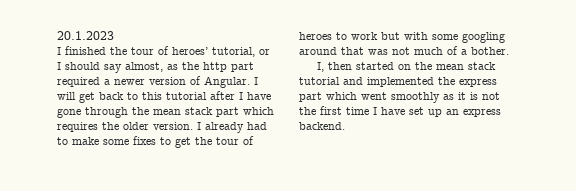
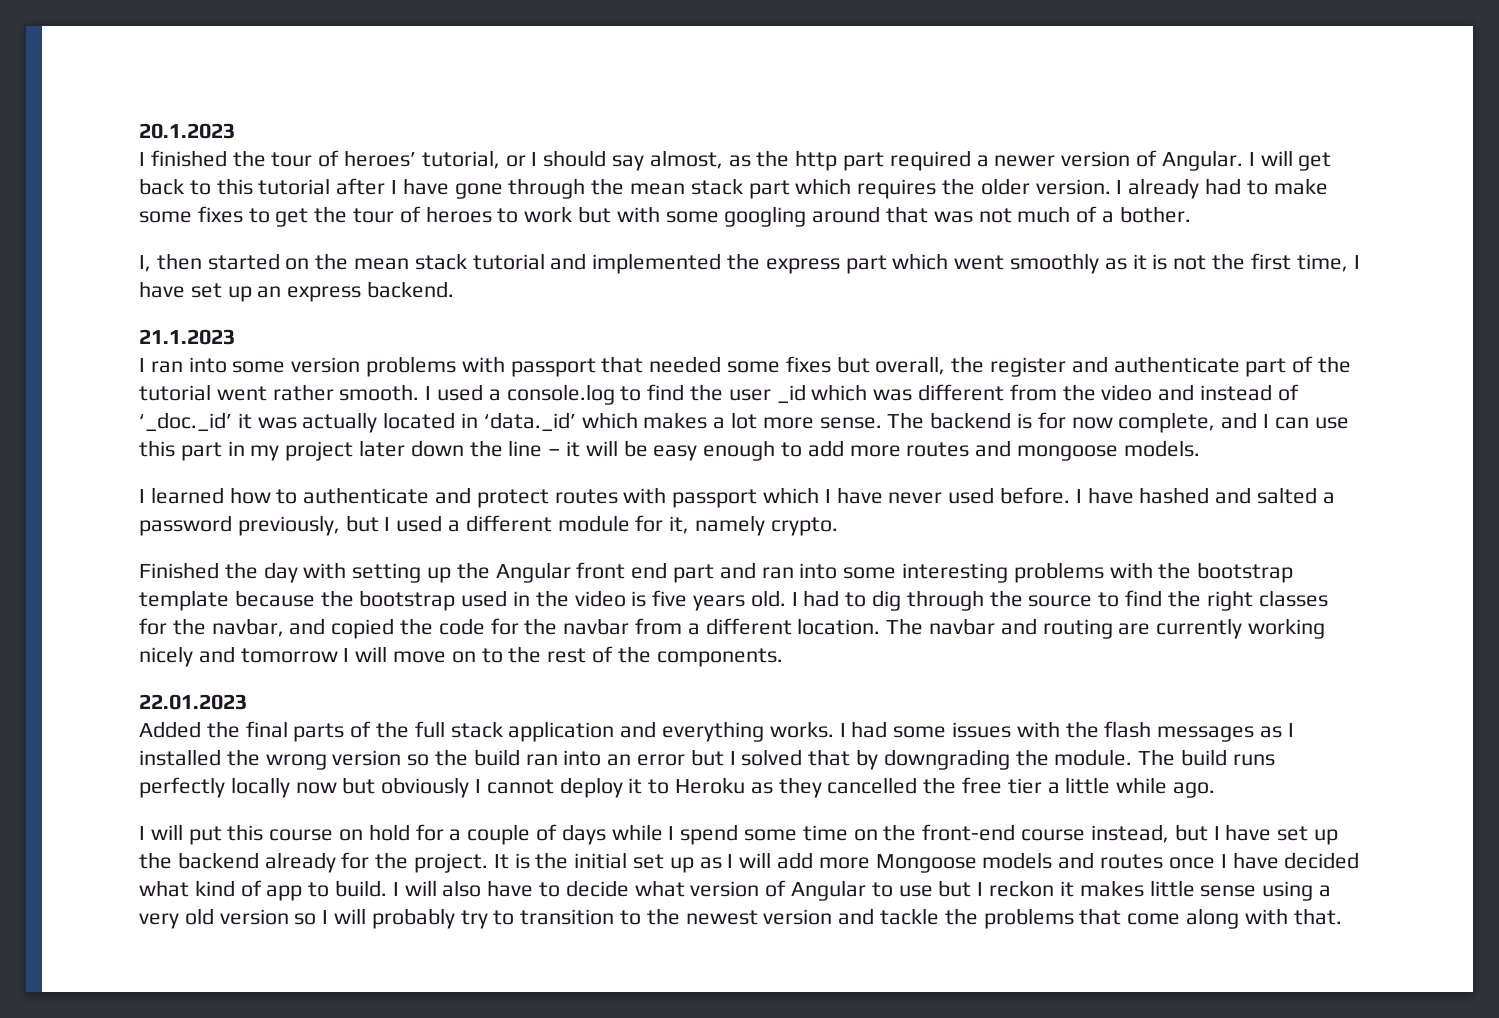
[346,107,369,115] time -> [1296,254,1348,272] time,
(345, 126) none -> [139,329,235,345] [139,356,1352,377] [139,384,1299,405] [139,412,1349,433] [139,440,1200,461] [139,487,1335,508] [139,515,838,536] [139,562,1294,583] [139,590,1328,611] [139,618,1326,639] [139,646,783,667] [139,694,247,710] [139,721,1294,742] [139,749,1275,770] [139,777,1216,798] [139,824,1338,845] [139,852,1360,873] [139,880,1331,901] [139,908,1342,929] // 21.1.2023 // I ran into some version problems with passport that needed some fixes but overall, the register and authenticate part of the tutorial went rather smooth. I used a console.log to find the user _id which was different from the video and instead of ‘_doc._id’ it was actually located in ‘data._id’ which makes a lot more sense. The backend is for now complete, and I can use this part in my project later down the line – it will be easy enough to add more routes and mongoose models. // I learned how to authenticate and protect routes with passport which I have never used before. I have hashed and salted a password previously, but I used a different module for it, namely crypto. // Finished the day with setting up the Angular front end part and ran into some interesting problems with the bootstrap template because the bootstrap used in the video is five years old. I had to dig through the source to find the right classes for the navbar, and copied the code for the navbar from a different location. The navbar and routing are currently working nicely and tomorrow I will move on to the rest of the components. // 22.01.2023 // Added the final parts of the full stack application and everything works. I had some issues with the flash messages as I installed the wrong version so the build ran into an error but I solved that by downgrading the module. The build runs perfectly locally now but obviously I cannot deploy it to Heroku as they cancelled the free tier a little while ago. // I will put this course on hold for a couple of days while I spend some time on the front-end course instead, but I have set up the backend already for the project. It is the initial set up as I will add more Mongoose models and routes once I have decided what kind of app to build. I will also have to decide what version of Angular to use but I reckon it makes little sense using a very old version so I will probably try to transition to the newest version and tackle the problems that come along with that.

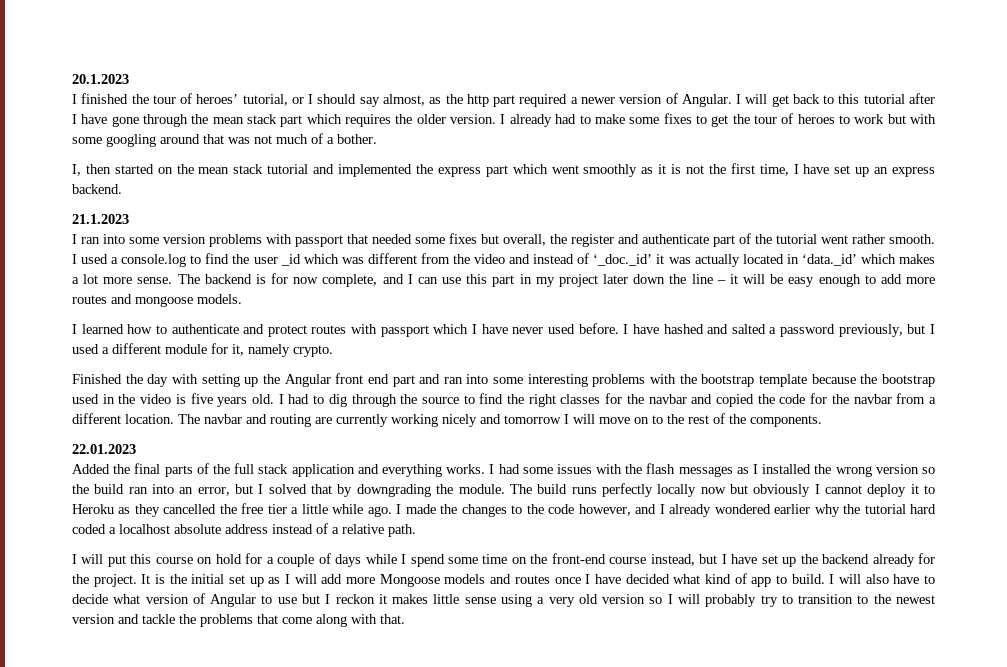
[211,618,284,637] navbar, -> [648,394,687,404] navbar
[637,754,686,766] error -> [197,487,230,496] error,
(1216, 790) none -> [396,504,937,517] [72,523,416,537] I made the changes to the code however, and I already wondered earlier why the tutorial hard coded a localhost absolute address instead of a relative path.

